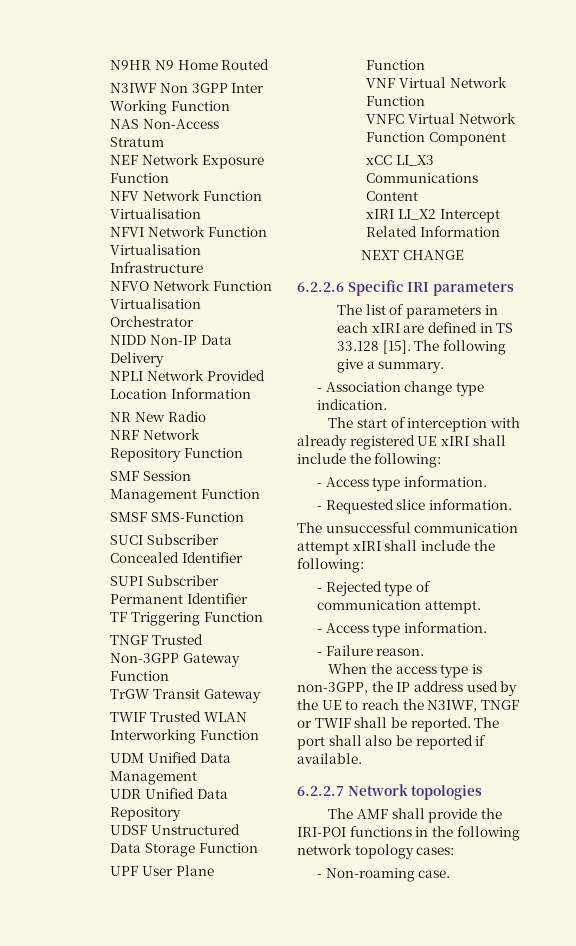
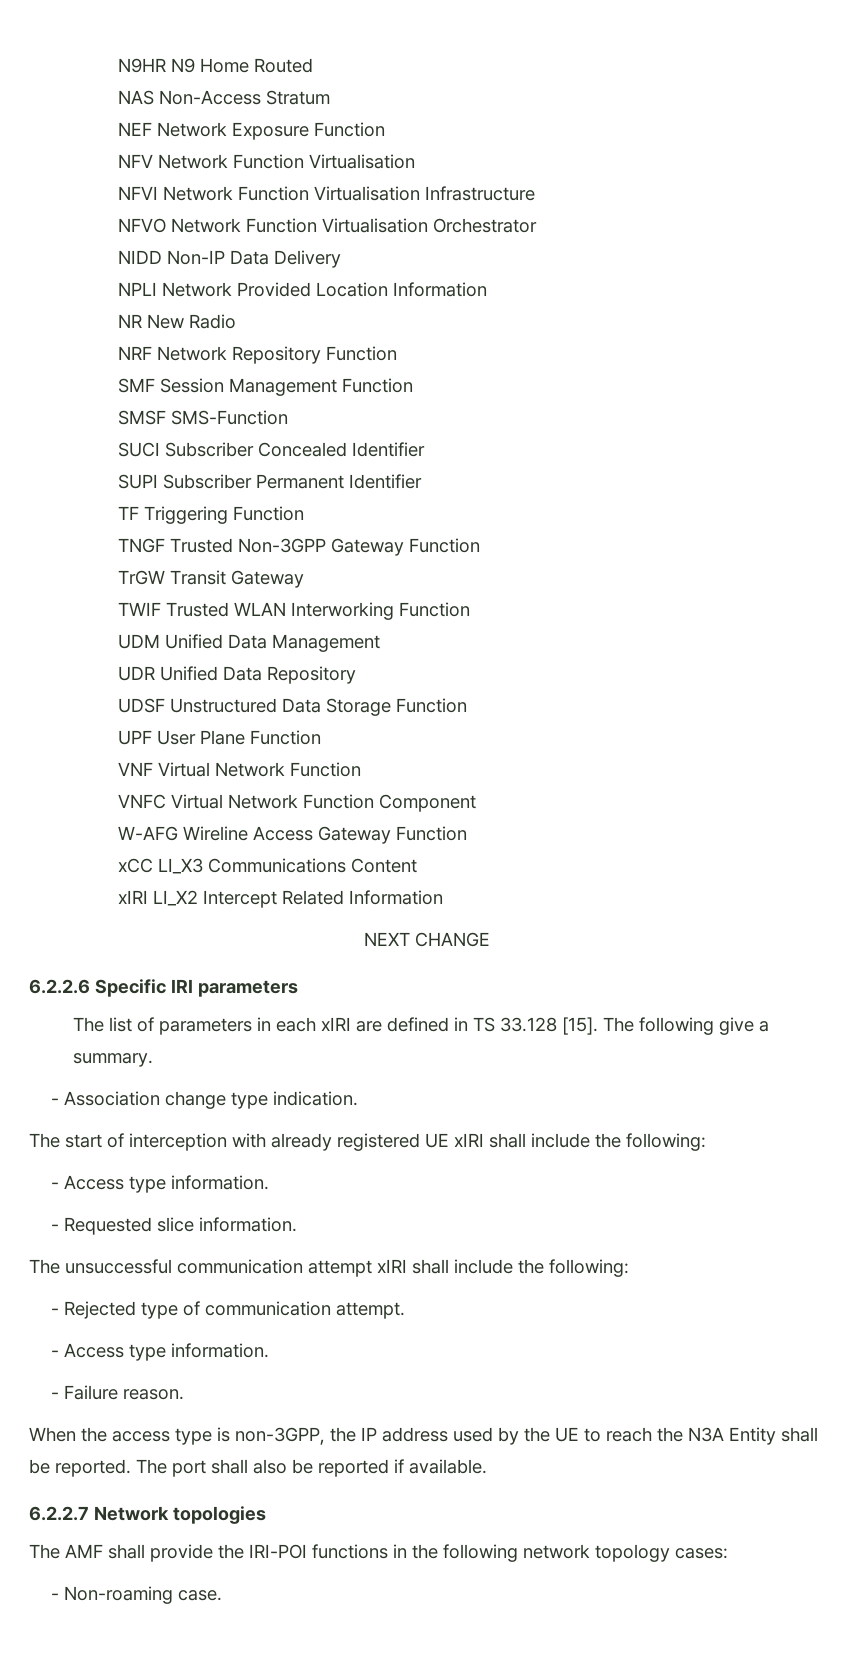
[110,83,265,93] [110,100,230,115] // N3IWF Non 3GPP Inter Working Function -> (313, 65) none
(506, 139) none -> [117,826,467,844] // W-AFG Wireline Access Gateway Function
[427,700,519,712] [297,718,351,728] N3IWF, TNGF or TWIF -> [688,1427,776,1445] N3A Entity

